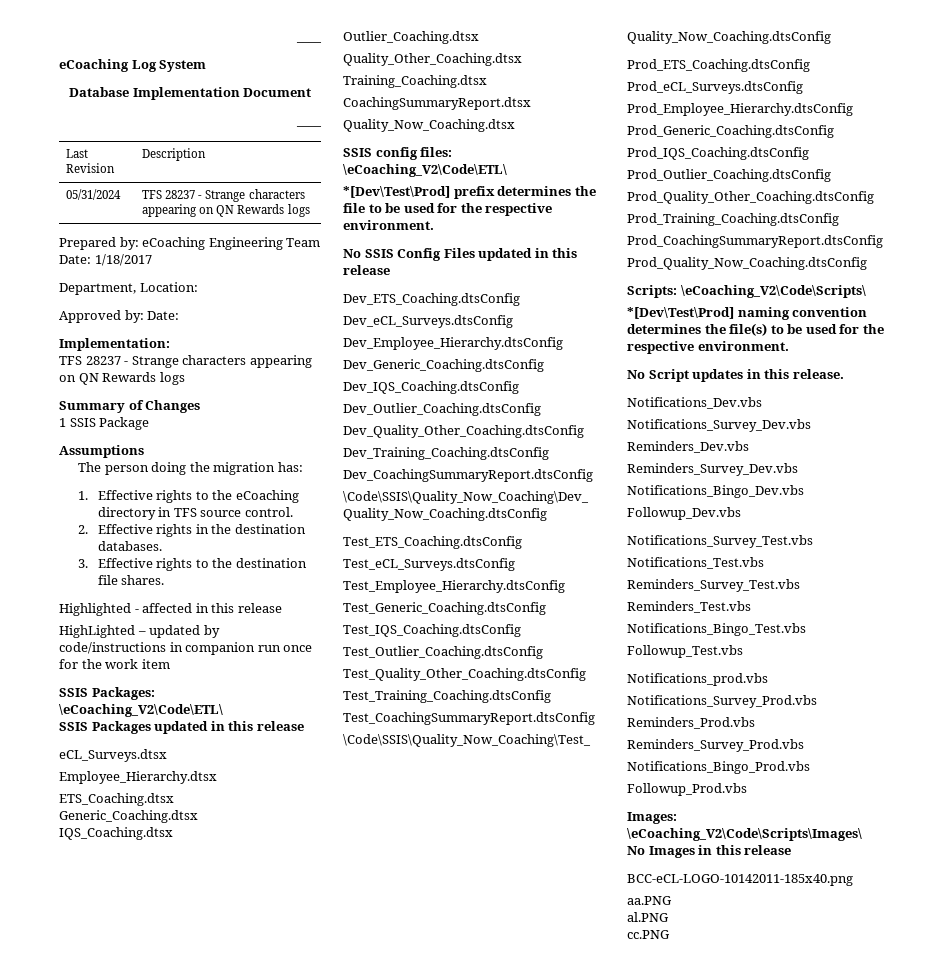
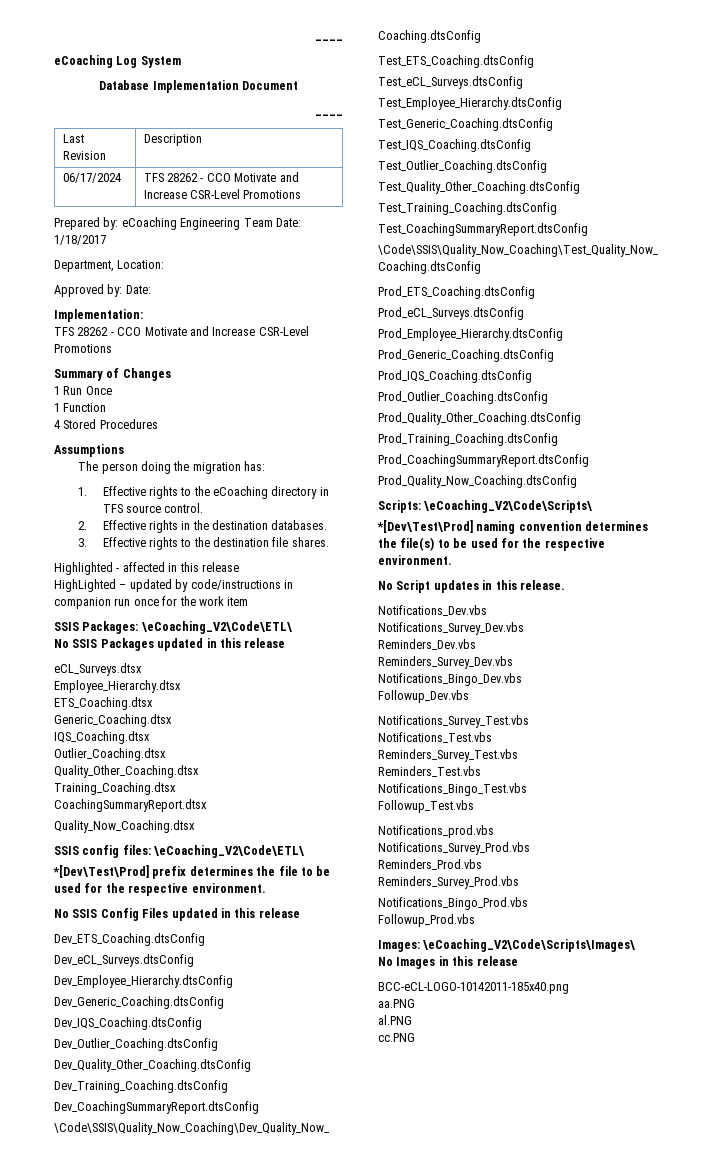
[66,189,122,200] [142,189,305,202] [142,204,310,217] 05/31/2024 | TFS 28237 - Strange characters appearing on QN Rewards logs -> [62,173,121,183] [143,172,299,182] [143,189,302,199] 06/17/2024 | TFS 28262 - CCO Motivate and Increase CSR-Level Promotions
[85,355,312,368] [59,372,185,385] [59,400,201,413] [59,417,150,430] 28237 - Strange characters appearing on QN Rewards logs // Summary of Changes // 1 SSIS Package -> [77,326,309,336] [54,344,112,353] [54,368,171,381] [54,386,112,395] [54,403,107,412] [54,419,158,429] 28262 - CCO Motivate and Increase CSR-Level Promotions // Summary of Changes // 1 Run Once // 1 Function // 4 Stored Procedures
(223, 710) none -> [54,639,69,648] No

